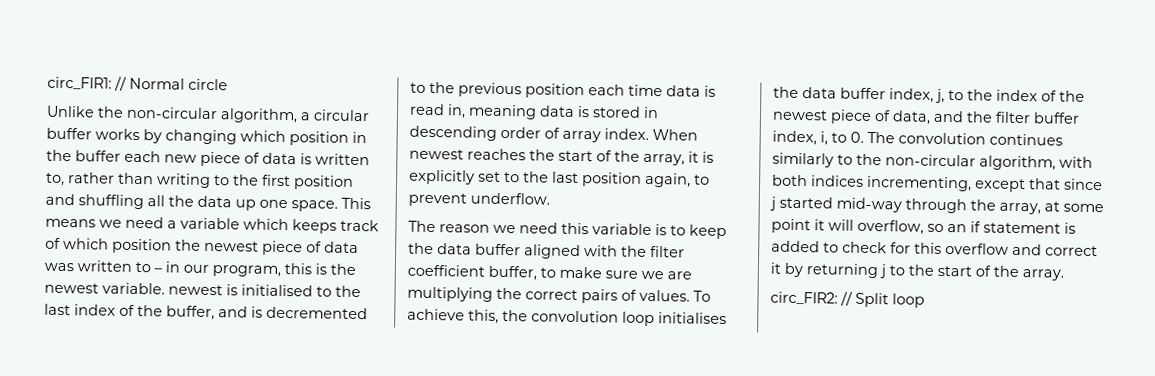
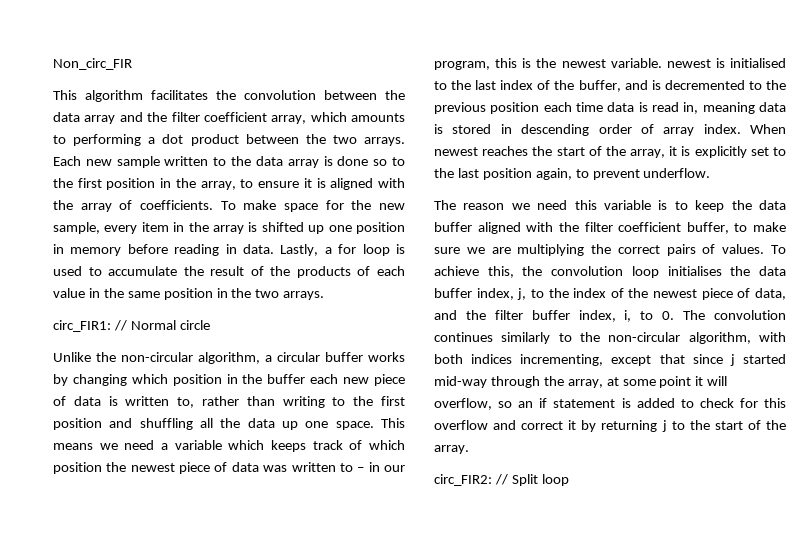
(47, 83) none -> [53,58,132,70] [53,90,405,102] [53,112,405,124] [53,134,405,146] [53,156,405,168] [53,178,406,190] [53,200,406,212] [53,222,405,234] [53,244,405,256] [53,266,405,278] [53,288,325,300] Non_circ_FIR // This algorithm facilitates the convolution between the data array and the filter coefficient array, which amounts to performing a dot product between the two arrays. Each new sample written to the data array is done so to the first position in the array, to ensure it is aligned with the array of coefficients. To make space for the new sample, every item in the array is shifted up one position in memory before reading in data. Lastly, a for loop is used to accumulate the result of the products of each value in the same position in the two arrays. //

